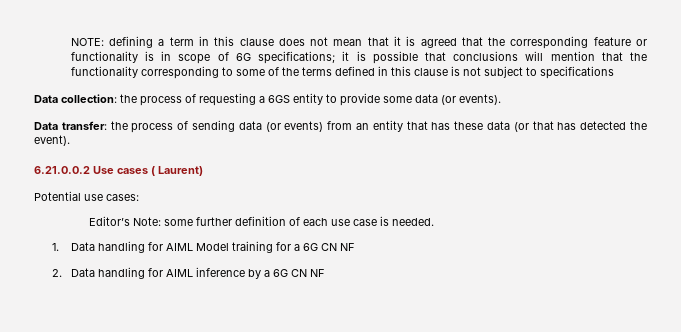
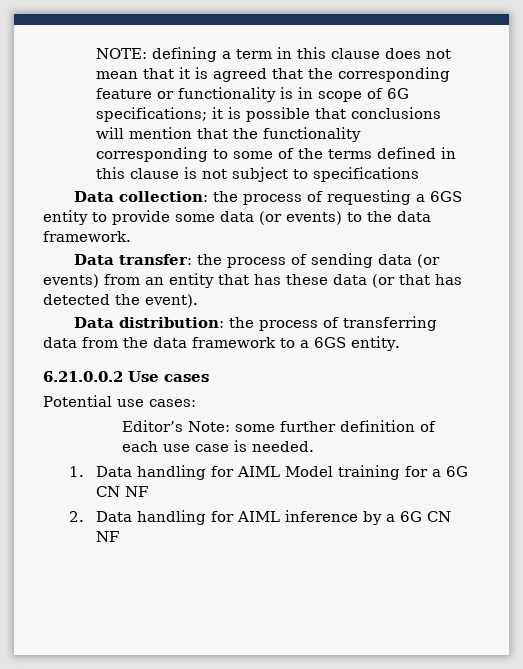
[459,94,501,105] events). -> [286,211,431,225] [43,231,131,242] events) to the data framework.
(70, 140) none -> [73,316,437,331] [43,336,400,351] // Data distribution: the process of transferring data from the data framework to a 6GS entity.
[151,166,203,176] ( Laurent) -> (209, 378) none

